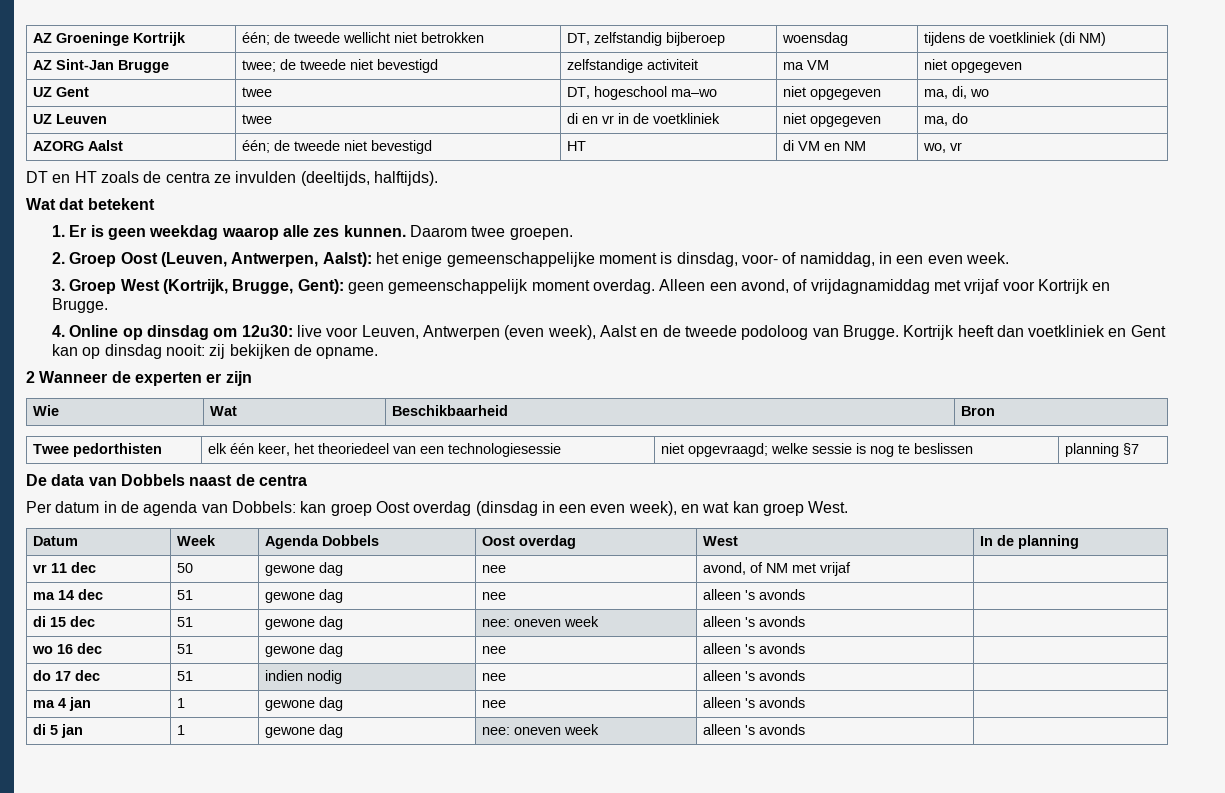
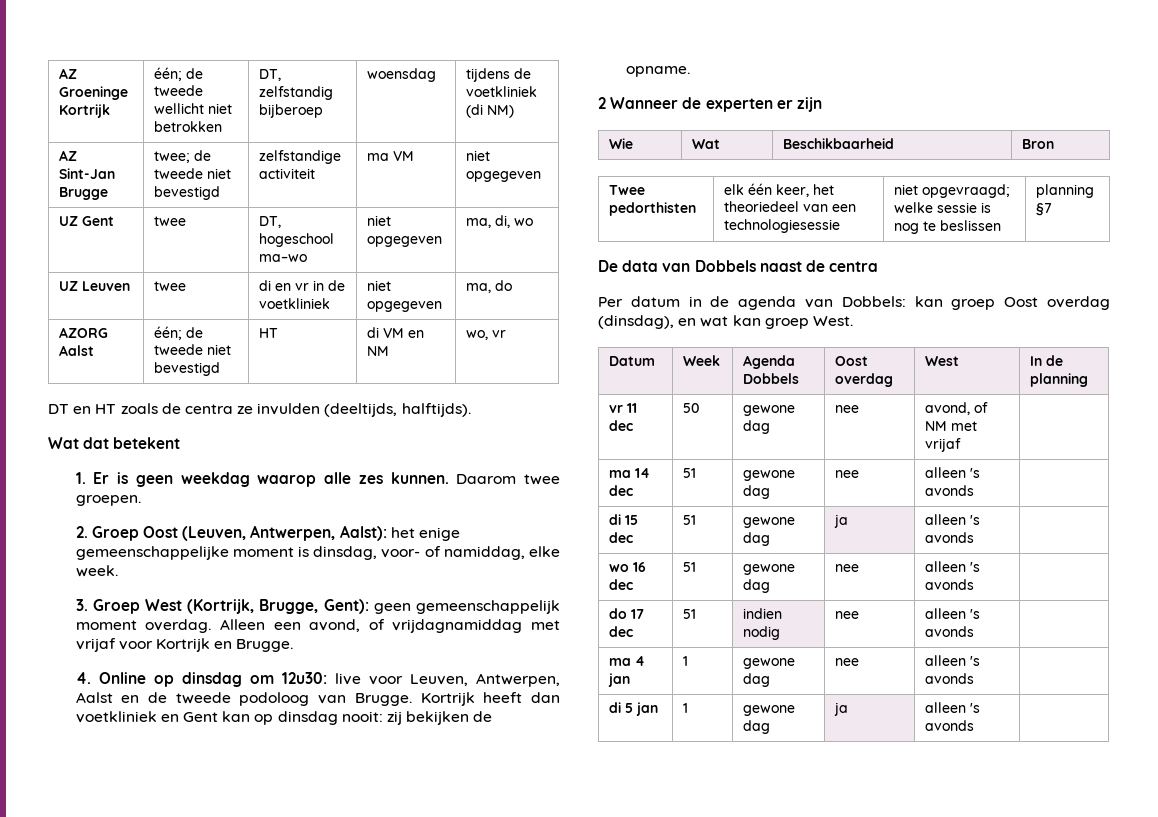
[878,252,963,264] in een even -> [528,546,560,557] elke
[422,325,596,340] Antwerpen (even week), -> [475,673,560,687] Antwerpen,
[475,501,677,516] (dinsdag in een even week), -> [598,315,674,329] (dinsdag),
[481,616,599,627] nee: oneven week -> [834,514,849,528] ja
[481,724,599,735] nee: oneven week -> [834,702,849,716] ja

